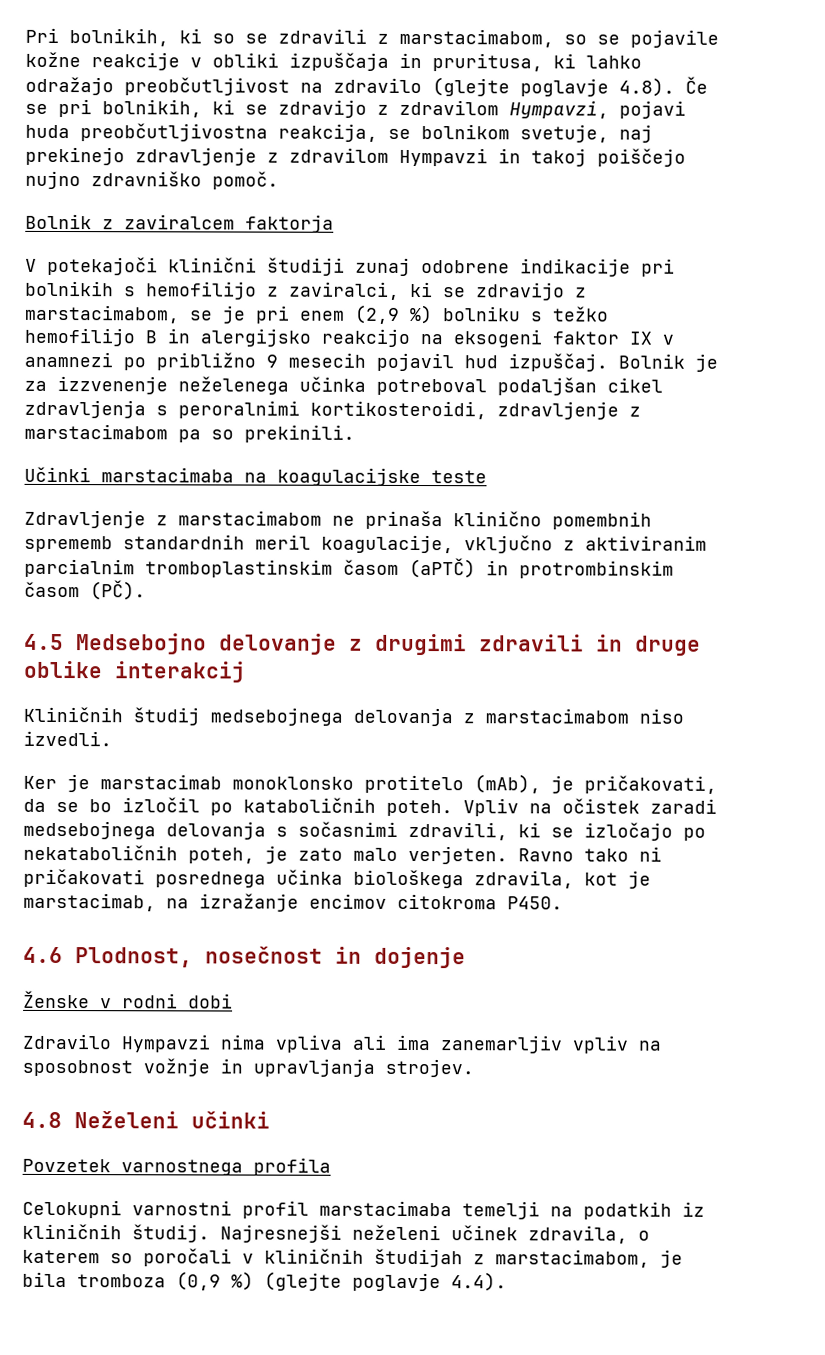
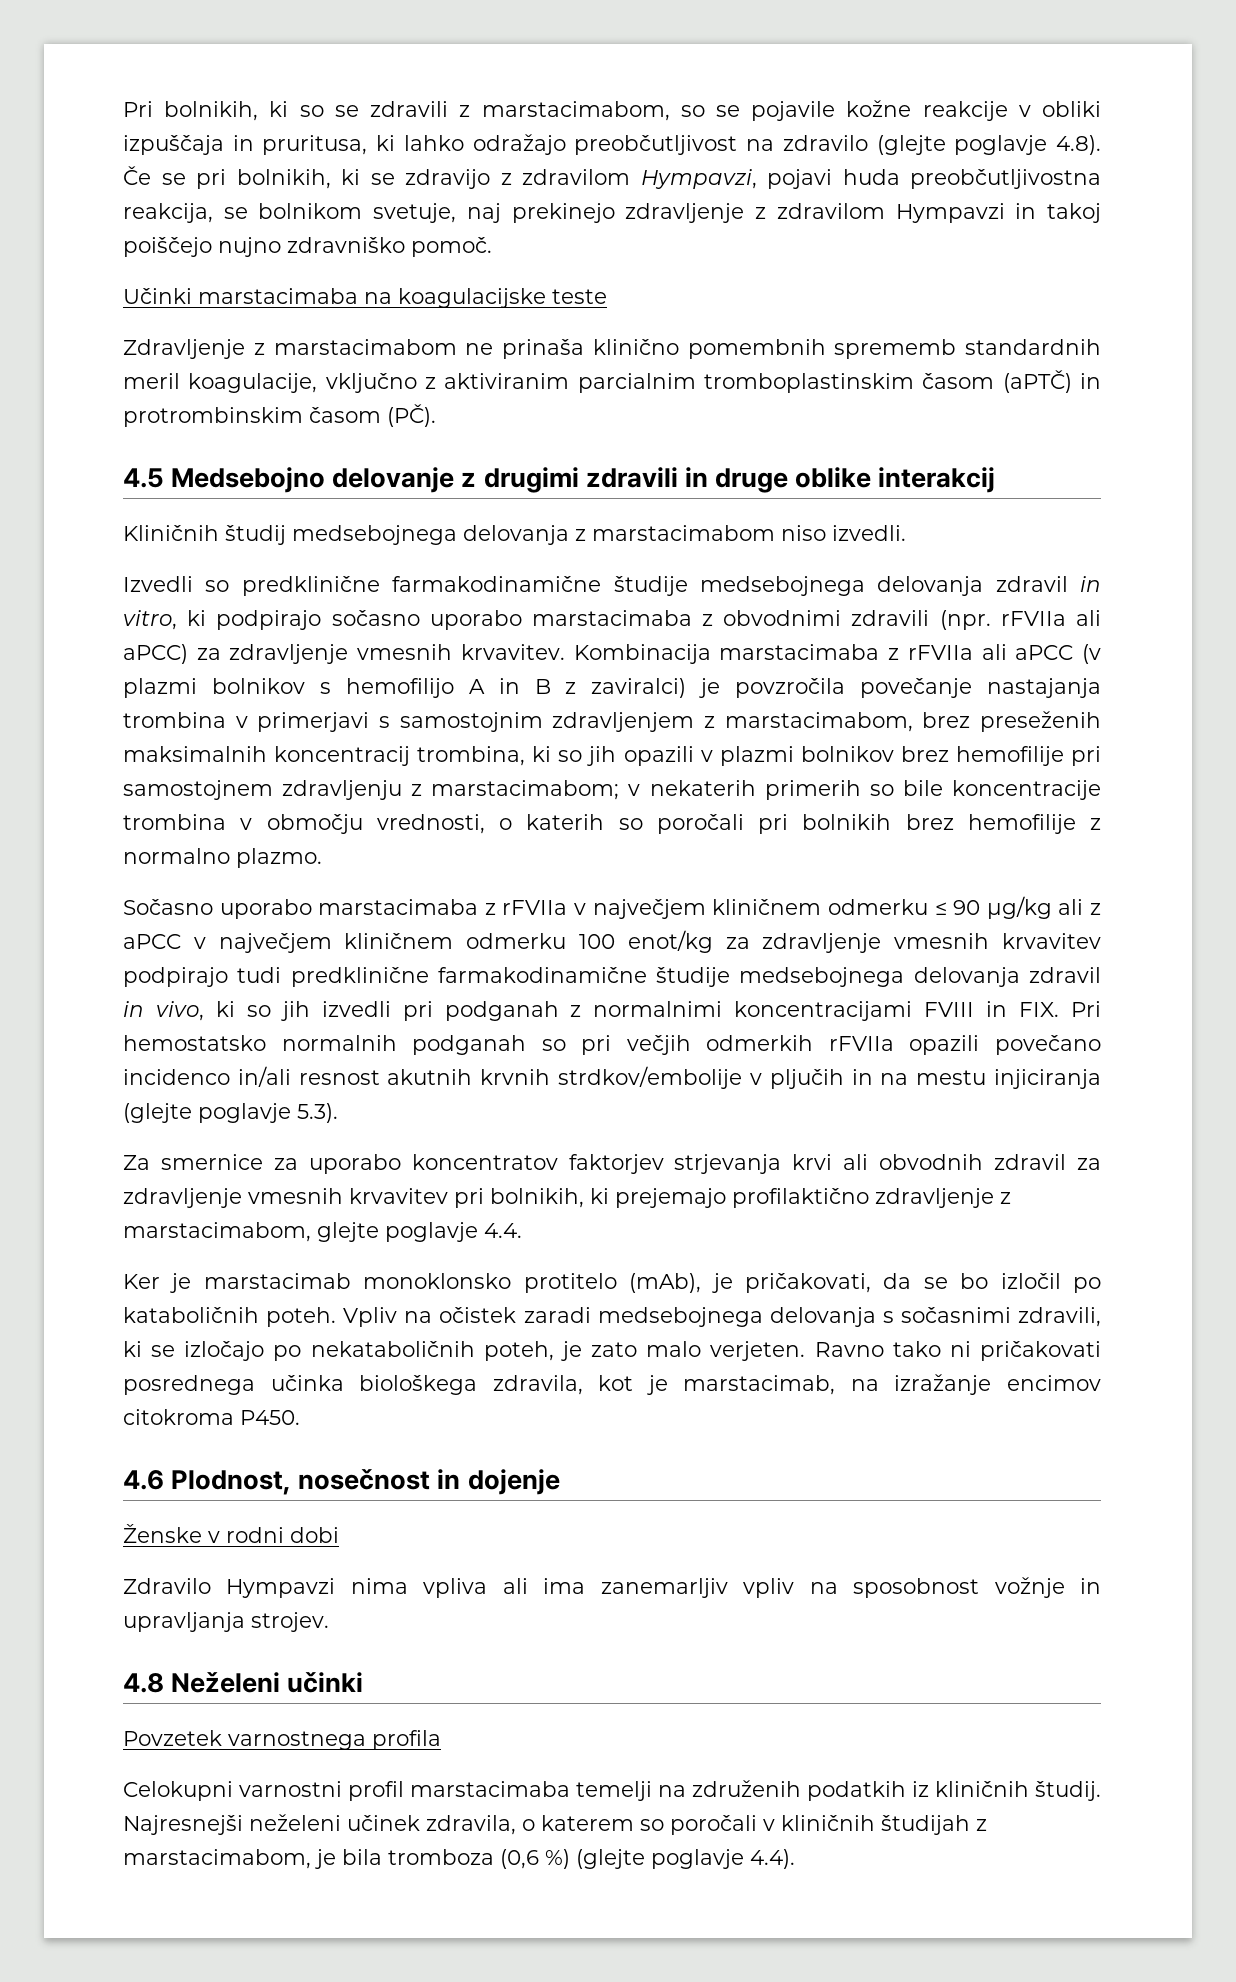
[25,213,334,233] [25,256,675,277] [25,280,587,301] [24,304,609,325] [24,327,674,348] [24,351,718,372] [24,376,663,396] [24,399,641,420] [24,423,355,443] // Bolnik z zaviralcem faktorja // V potekajoči klinični študiji zunaj odobrene indikacije pri bolnikih s hemofilijo z zaviralci, ki se zdravijo z marstacimabom, se je pri enem (2,9 %) bolniku s težko hemofilijo B in alergijsko reakcijo na eksogeni faktor IX v anamnezi po približno 9 mesecih pojavil hud izpuščaj. Bolnik je za izzvenenje neželenega učinka potreboval podaljšan cikel zdravljenja s peroralnimi kortikosteroidi, zdravljenje z marstacimabom pa so prekinili. -> (492, 247) none
(112, 738) none -> [123,576,1101,596] [123,610,1101,630] [123,644,1101,664] [123,678,1101,698] [123,711,1101,732] [123,746,1102,766] [123,780,1101,800] [123,814,1101,834] [123,848,322,868] [123,896,1102,919] [123,930,1101,953] [123,967,1102,987] [123,1001,1101,1021] [123,1035,1101,1055] [123,1066,1102,1089] [123,1103,338,1123] [123,1154,1101,1174] [123,1188,1011,1208] [123,1222,522,1242] // Izvedli so predklinične farmakodinamične študije medsebojnega delovanja zdravil in vitro, ki podpirajo sočasno uporabo marstacimaba z obvodnimi zdravili (npr. rFVIIa ali aPCC) za zdravljenje vmesnih krvavitev. Kombinacija marstacimaba z rFVIIa ali aPCC (v plazmi bolnikov s hemofilijo A in B z zaviralci) je povzročila povečanje nastajanja trombina v primerjavi s samostojnim zdravljenjem z marstacimabom, brez preseženih maksimalnih koncentracij trombina, ki so jih opazili v plazmi bolnikov brez hemofilije pri samostojnem zdravljenju z marstacimabom; v nekaterih primerih so bile koncentracije trombina v območju vrednosti, o katerih so poročali pri bolnikih brez hemofilije z normalno plazmo. // Sočasno uporabo marstacimaba z rFVIIa v največjem kliničnem odmerku ≤ 90 μg/kg ali z aPCC v največjem kliničnem odmerku 100 enot/kg za zdravljenje vmesnih krvavitev podpirajo tudi predklinične farmakodinamične študije medsebojnega delovanja zdravil in vivo, ki so jih izvedli pri podganah z normalnimi koncentracijami FVIII in FIX. Pri hemostatsko normalnih podganah so pri večjih odmerkih rFVIIa opazili povečano incidenco in/ali resnost akutnih krvnih strdkov/embolije v pljučih in na mestu injiciranja (glejte poglavje 5.3). // Za smernice za uporabo koncentratov faktorjev strjevanja krvi ali obvodnih zdravil za zdravljenje vmesnih krvavitev pri bolnikih, ki prejemajo profilaktično zdravljenje z marstacimabom, glejte poglavje 4.4.
(573, 1211) none -> [692,1780,801,1797] združenih
[176,1271,221,1291] (0,9 -> [500,1849,539,1869] (0,6

